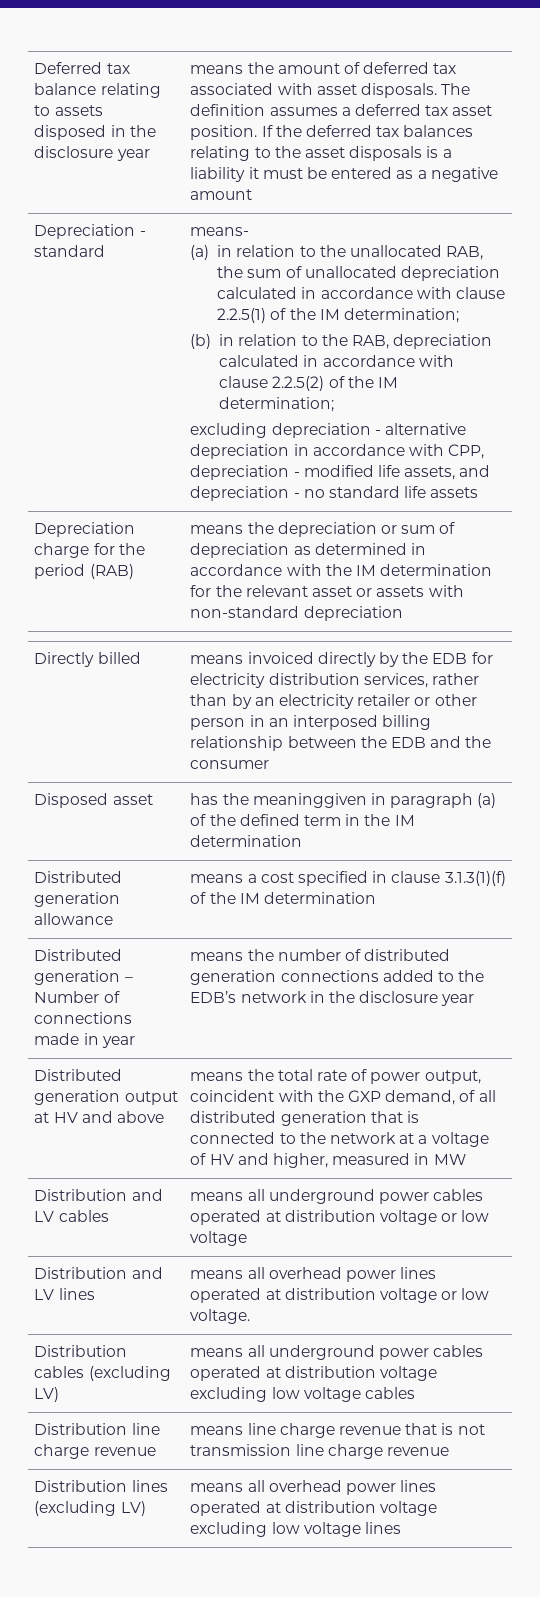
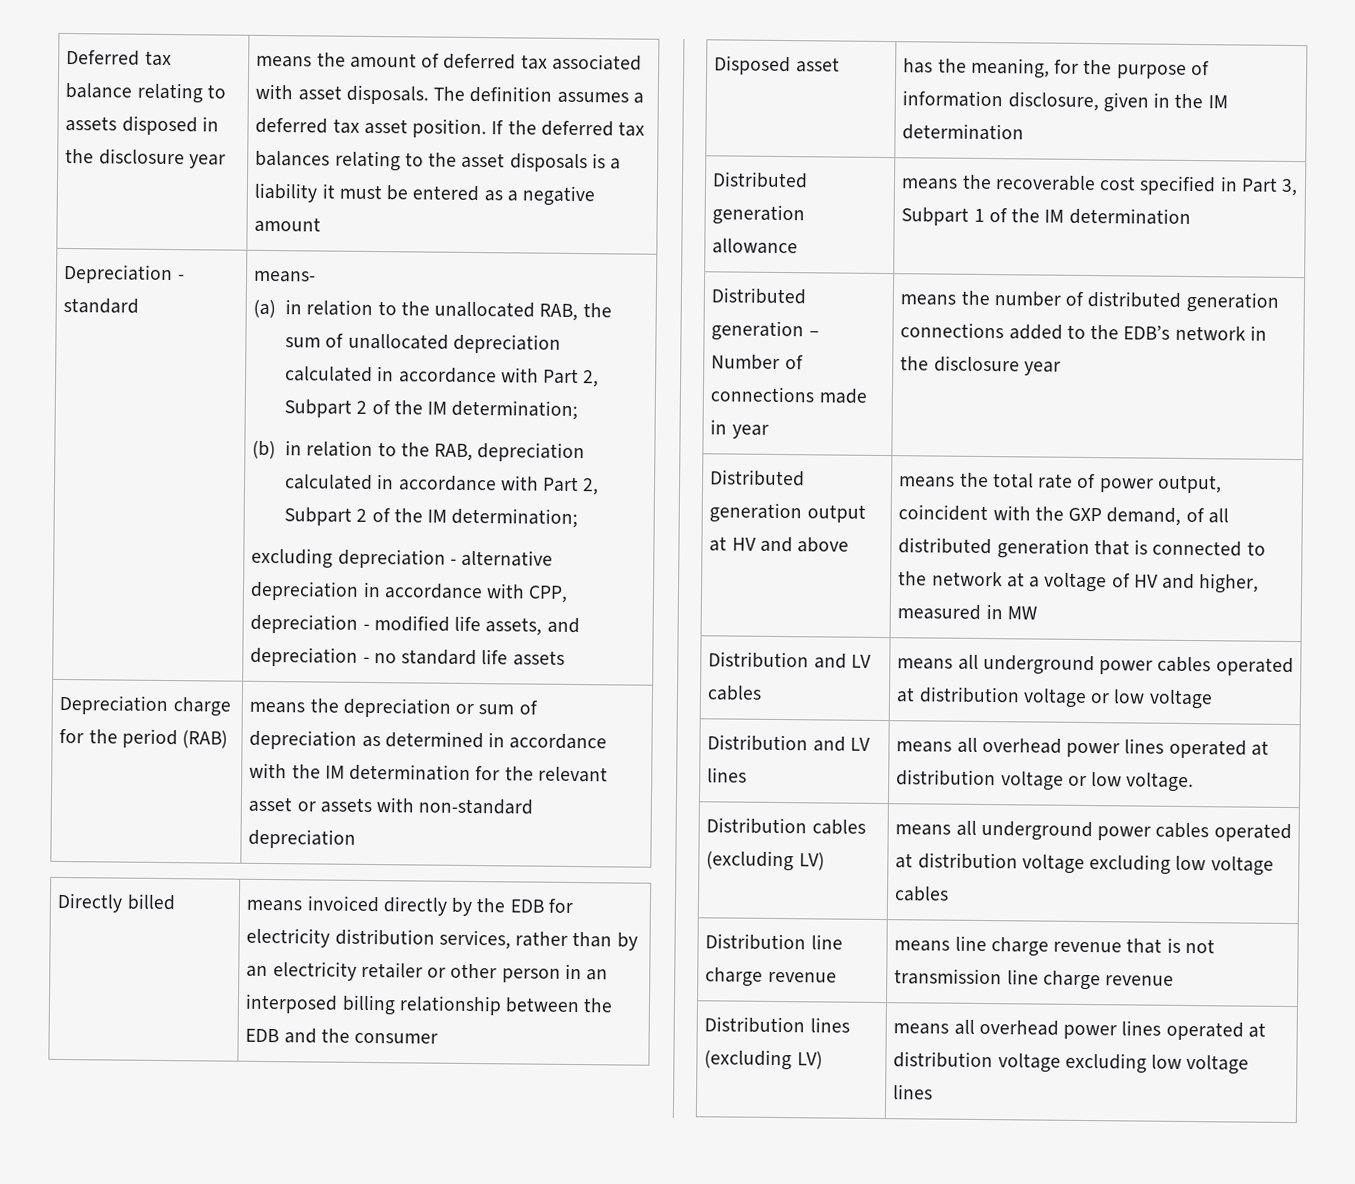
[455,287,505,299] [217,308,267,323] clause 2.2.5(1) -> [543,368,600,388] [284,399,368,418] Part 2, Subpart 2
[219,376,325,391] clause 2.2.5(2) -> [542,476,600,496] [284,507,368,526] Part 2, Subpart 2
[252,793,497,808] [190,814,341,826] meaninggiven in paragraph (a) of the defined term -> [970,57,1210,79] [902,90,1149,113] meaning, for the purpose of information disclosure, given
[247,874,257,883] a -> [961,174,1096,192] the recoverable
[391,871,506,886] clause 3.1.3(1)(f) -> [1240,177,1299,197] [901,207,985,226] Part 3, Subpart 1

